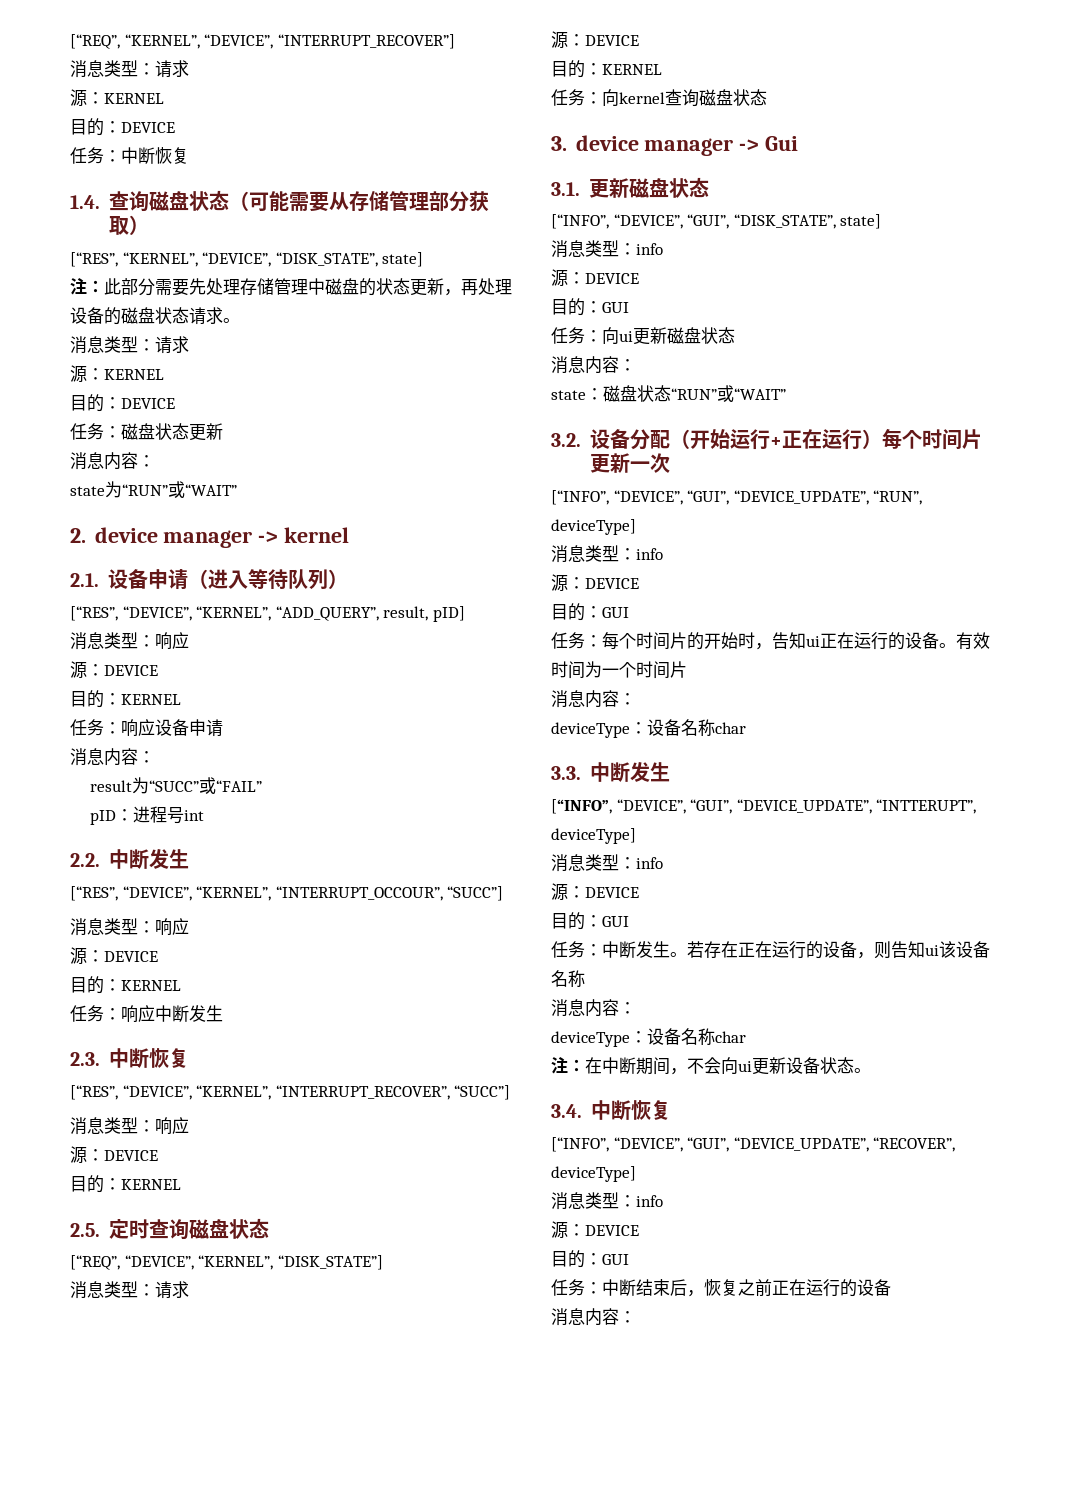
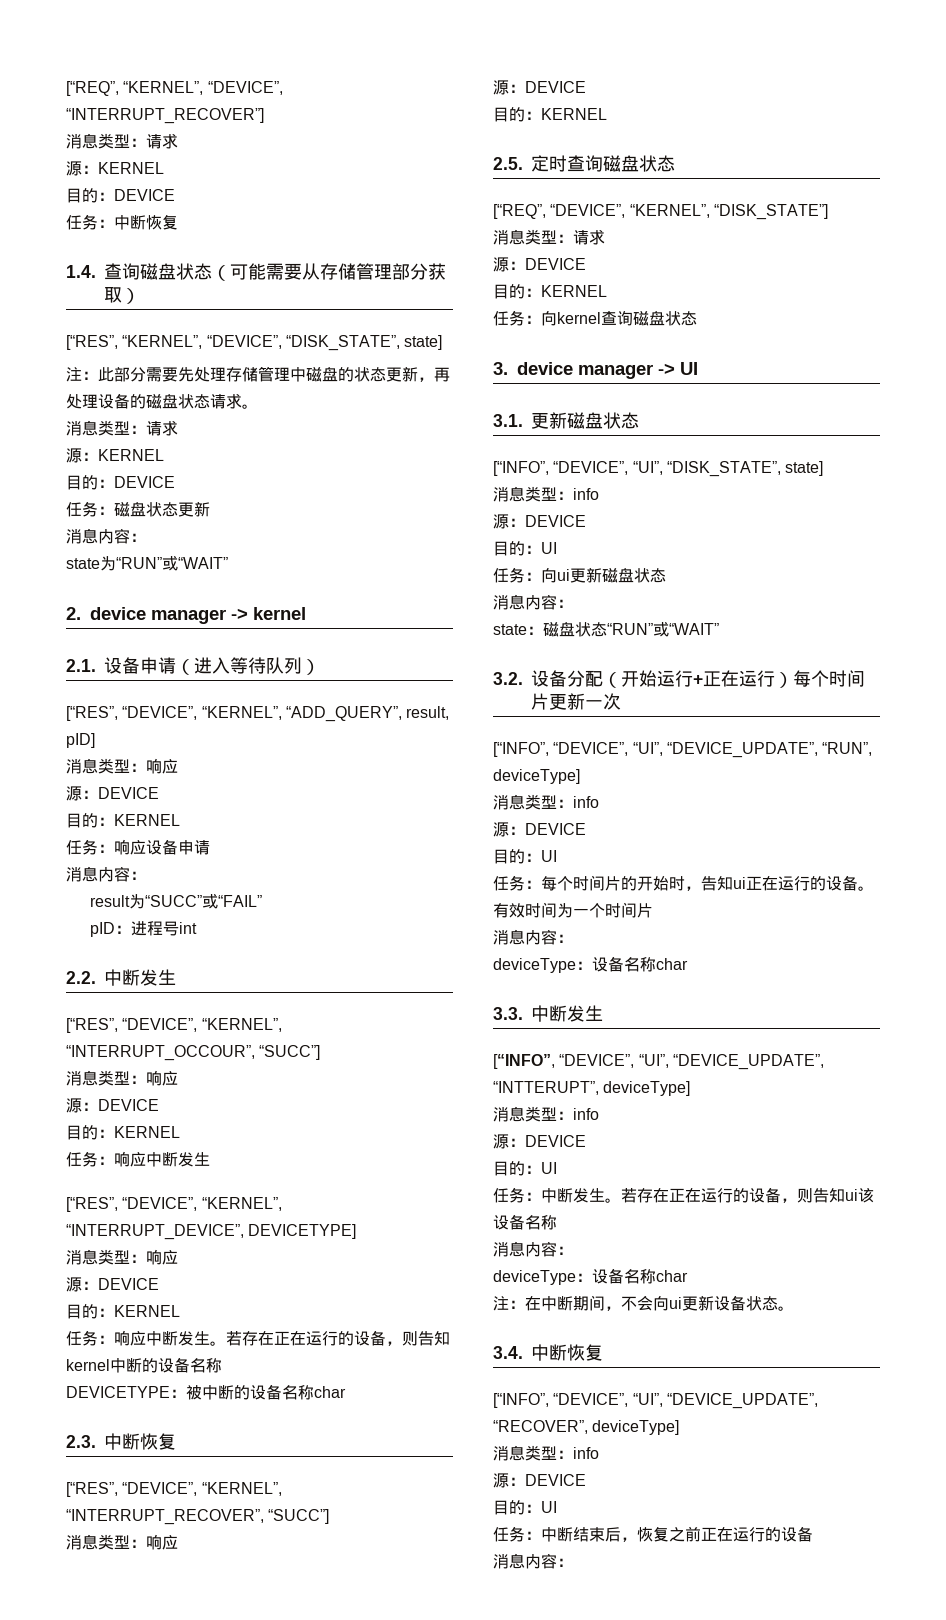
(223, 1013) none -> [66,1197,282,1212] [66,1224,357,1240] [66,1249,178,1265] [66,1277,159,1292] [66,1304,180,1319] [66,1330,450,1346] [66,1357,222,1373] [66,1384,346,1400] // [“RES”, “DEVICE”, “KERNEL”, “INTERRUPT_DEVICE”, DEVICETYPE] // 消息类型：响应 // 源：DEVICE // 目的：KERNEL // 任务：响应中断发生。若存在正在运行的设备，则告知kernel中断的设备名称 // DEVICETYPE：被中断的设备名称char
[764,136,798,151] Gui -> [679,362,698,375] UI
[687,214,730,229] “GUI”, -> [632,461,663,475] “UI”,
[602,302,629,313] GUI -> [541,542,557,554] UI
[687,490,730,505] “GUI”, -> [632,742,663,756] “UI”,
[602,607,629,618] GUI -> [541,850,557,862] UI
[690,799,733,814] “GUI”, -> [638,1054,669,1068] “UI”,
[602,916,629,927] GUI -> [541,1162,557,1174] UI
[687,1137,730,1152] “GUI”, -> [632,1393,663,1407] “UI”,
[602,1254,629,1265] GUI -> [541,1501,557,1513] UI

